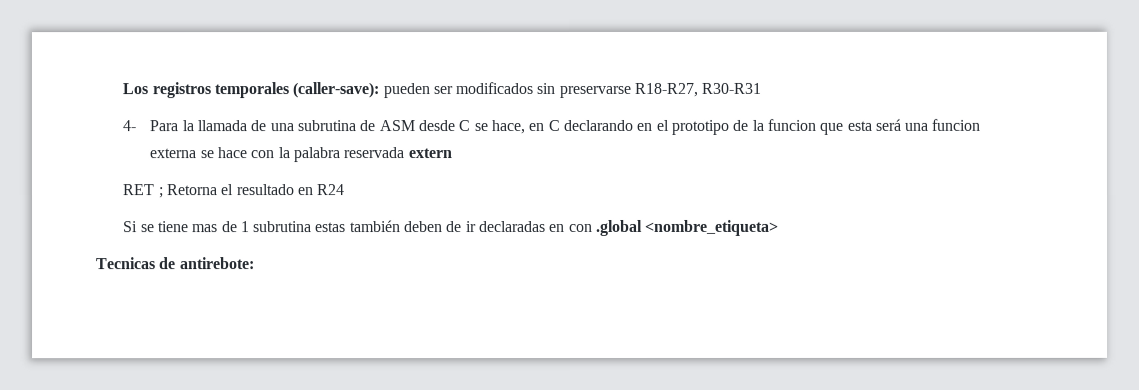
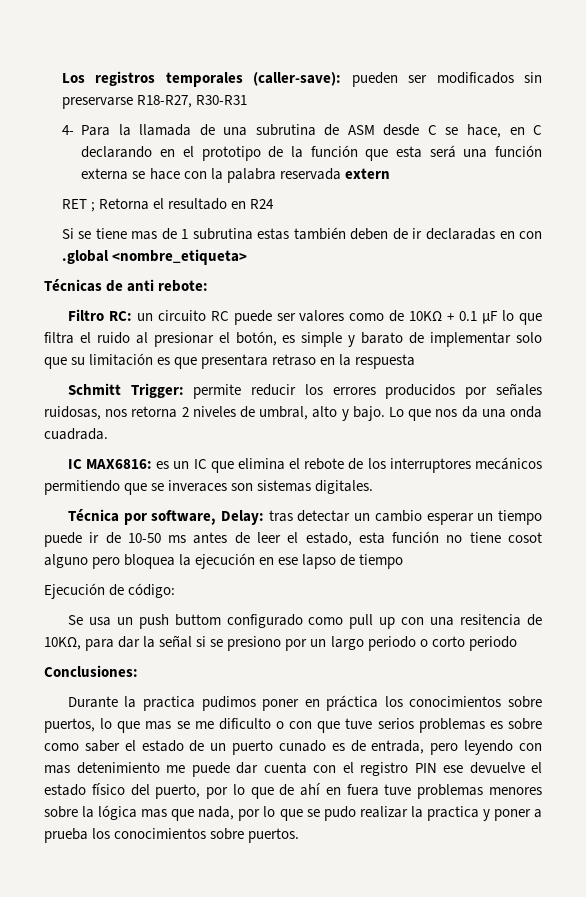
[766,118,816,131] funcion -> [310,145,358,157] función
[931,118,981,131] funcion -> [495,145,542,157] función
[96,257,255,270] Tecnicas de antirebote: -> [44,279,209,292] [67,309,542,325] [44,331,542,347] [44,353,416,369] [67,383,543,399] [44,406,542,421] [44,428,108,440] [67,457,542,473] [44,480,374,495] [67,509,542,525] [44,531,542,547] [44,553,404,569] [44,583,176,599] [67,614,543,629] [44,635,517,651] [44,665,138,677] [67,695,543,711] [44,718,543,733] [44,740,543,755] [44,762,542,777] [44,783,542,799] [44,805,542,821] [44,828,300,843] Técnicas de anti rebote: // Filtro RC: un circuito RC puede ser valores como de 10KΩ + 0.1 µF lo que filtra el ruido al presionar el botón, es simple y barato de implementar solo que su limitación es que presentara retraso en la respuesta // Schmitt Trigger: permite reducir los errores producidos por señales ruidosas, nos retorna 2 niveles de umbral, alto y bajo. Lo que nos da una onda cuadrada. // IC MAX6816: es un IC que elimina el rebote de los interruptores mecánicos permitiendo que se inveraces son sistemas digitales. // Técnica por software, Delay: tras detectar un cambio esperar un tiempo puede ir de 10-50 ms antes de leer el estado, esta función no tiene cosot alguno pero bloquea la ejecución en ese lapso de tiempo // Ejecución de código: // Se usa un push buttom configurado como pull up con una resitencia de 10KΩ, para dar la señal si se presiono por un largo periodo o corto periodo // Conclusiones: // Durante la practica pudimos poner en práctica los conocimientos sobre puertos, lo que mas se me dificulto o con que tuve serios problemas es sobre como saber el estado de un puerto cunado es de entrada, pero leyendo con mas detenimiento me puede dar cuenta con el registro PIN ese devuelve el estado físico del puerto, por lo que de ahí en fuera tuve problemas menores sobre la lógica mas que nada, por lo que se pudo realizar la practica y poner a prueba los conocimientos sobre puertos.

